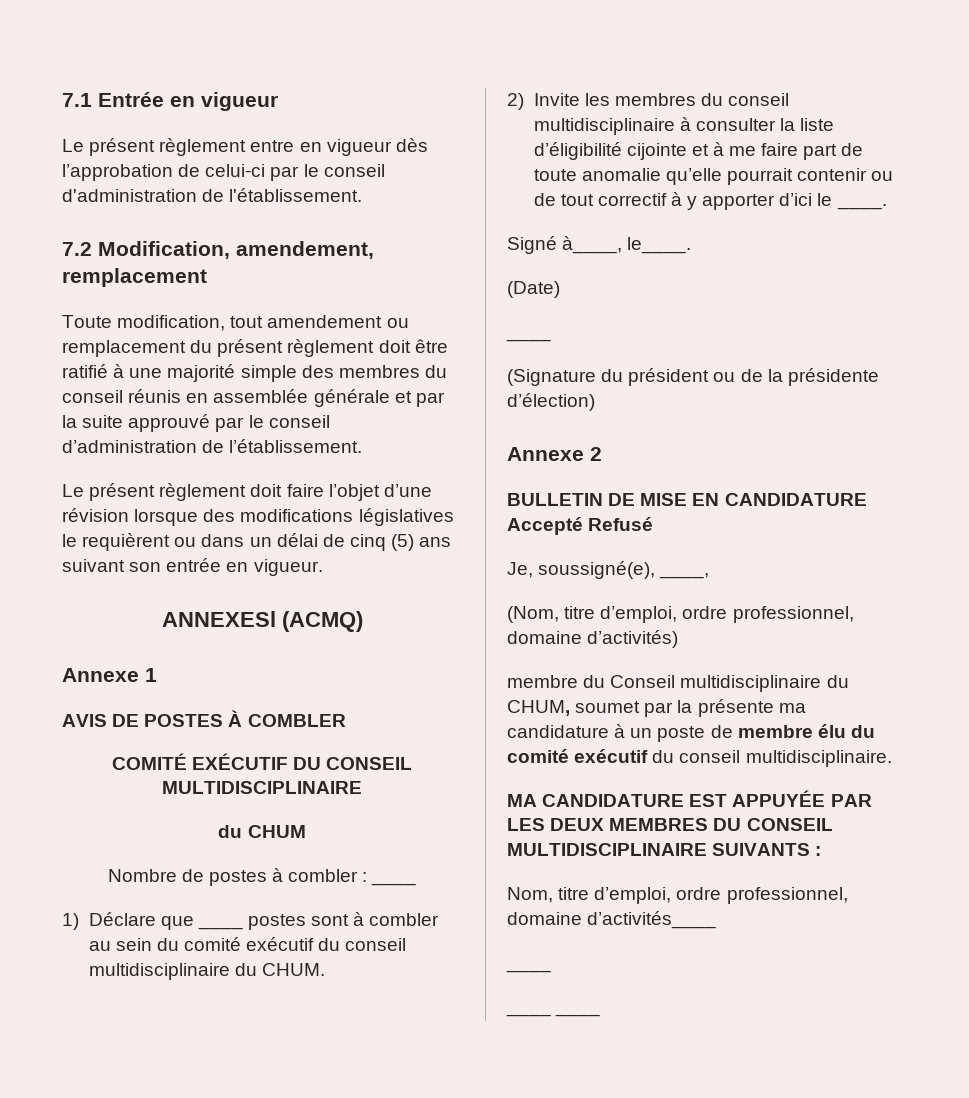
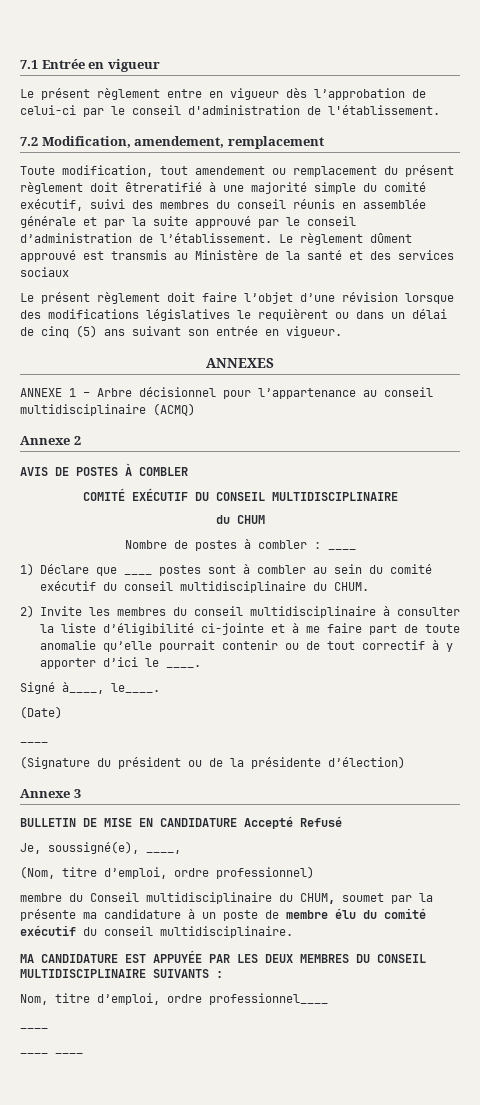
[414,339,448,353] [62,364,108,378] être ratifié -> [125,182,202,192] êtreratifié
(297, 373) none -> [363,182,426,192] [20,199,125,211] du comité exécutif, suivi
(363, 446) none -> [279,233,412,245] [20,250,454,262] [20,267,69,277] Le règlement dûment approuvé est transmis au Ministère de la santé et des services sociaux
[161,611,276,627] ANNEXESl -> [206,358,274,368] [20,387,433,399] [20,404,146,416] ANNEXES // ANNEXE 1 – Arbre décisionnel pour l’appartenance au conseil multidisciplinaire
[145,668,157,682] 1 -> [73,436,81,445] 2
[626,143,687,160] cijointe -> [200,623,264,635] ci-jointe
[590,447,602,461] 2 -> [73,789,81,798] 3
[732,606,854,623] [507,630,679,648] professionnel, domaine d’activités) -> [216,866,314,879] professionnel)
[726,887,848,904] [507,911,717,929] professionnel, domaine d’activités____ -> [209,993,328,1005] professionnel____

